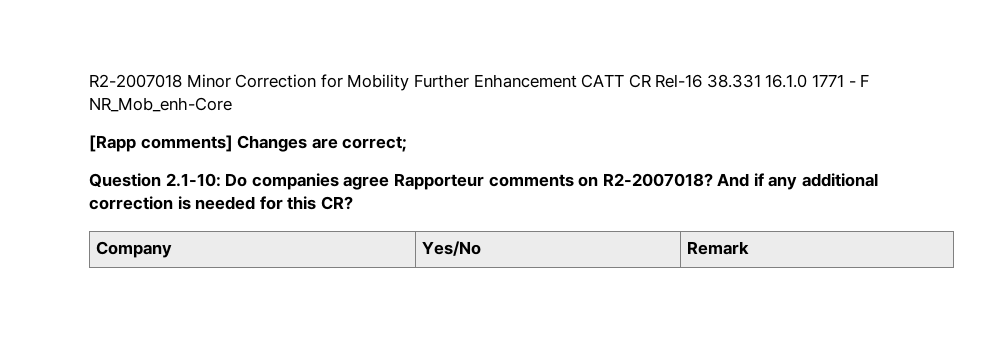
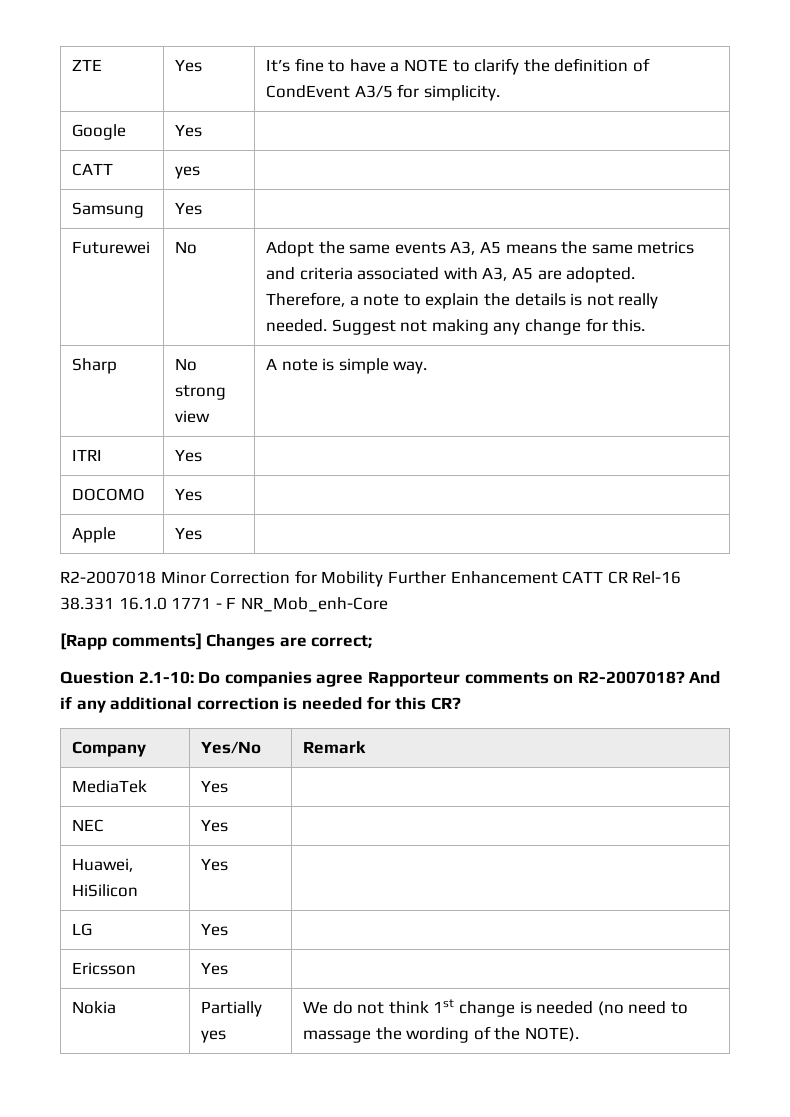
(89, 81) none -> [72,59,103,71] [175,59,203,72] [266,58,650,75] [266,84,500,101] [72,124,127,140] [175,124,203,137] [72,163,114,176] [175,166,201,179] [72,202,145,218] [175,202,203,215] [72,241,151,254] [175,241,198,254] [266,241,695,257] [266,267,636,283] [266,292,659,309] [266,318,646,335] [72,358,118,374] [175,358,198,371] [175,385,227,400] [175,410,211,423] [266,358,428,374] [72,449,103,461] [175,449,203,462] [72,488,146,501] [175,488,203,501] [72,527,117,543] [175,527,203,540] ZTE | Yes | It’s fine to have a NOTE to clarify the definition of CondEvent A3/5 for simplicity. // Google | Yes | // CATT | yes | // Samsung | Yes | // Futurewei | No | Adopt the same events A3, A5 means the same metrics and criteria associated with A3, A5 are adopted. Therefore, a note to explain the details is not really needed. Suggest not making any change for this. // Sharp | No strong view | A note is simple way. // ITRI | Yes | // DOCOMO | Yes | // Apple | Yes | //
(750, 248) none -> [72,780,148,793] [201,780,229,793] [72,819,105,832] [201,819,229,832] [72,858,134,872] [72,884,139,897] [201,858,229,871] [72,923,93,936] [201,923,229,936] [72,962,137,975] [201,962,229,975] [72,1001,117,1014] [201,1001,263,1017] [201,1030,227,1043] [303,999,688,1017] [303,1026,579,1043] // MediaTek | Yes | // NEC | Yes | // Huawei, HiSilicon | Yes | // LG | Yes | // Ericsson | Yes | // Nokia | Partially yes | We do not think 1st change is needed (no need to massage the wording of the NOTE).

